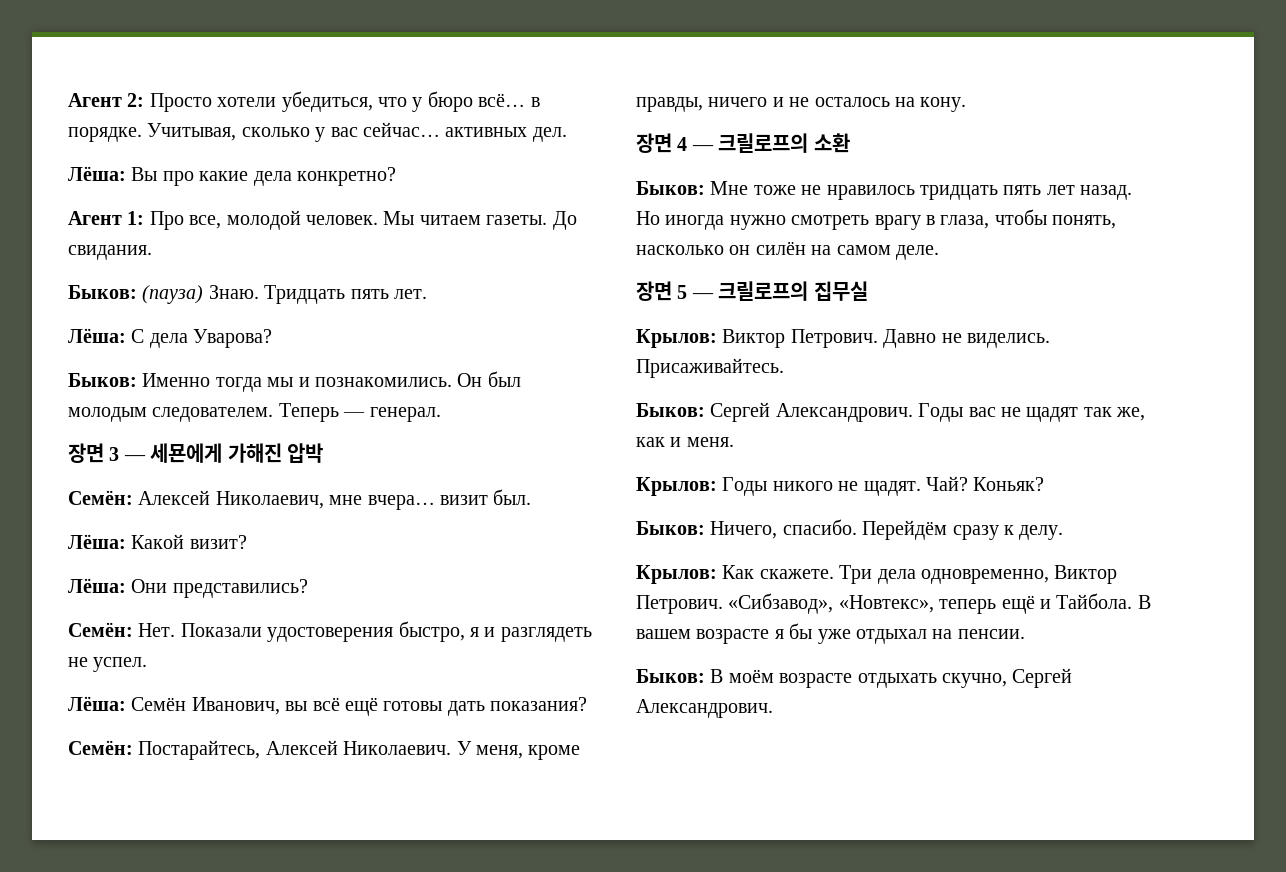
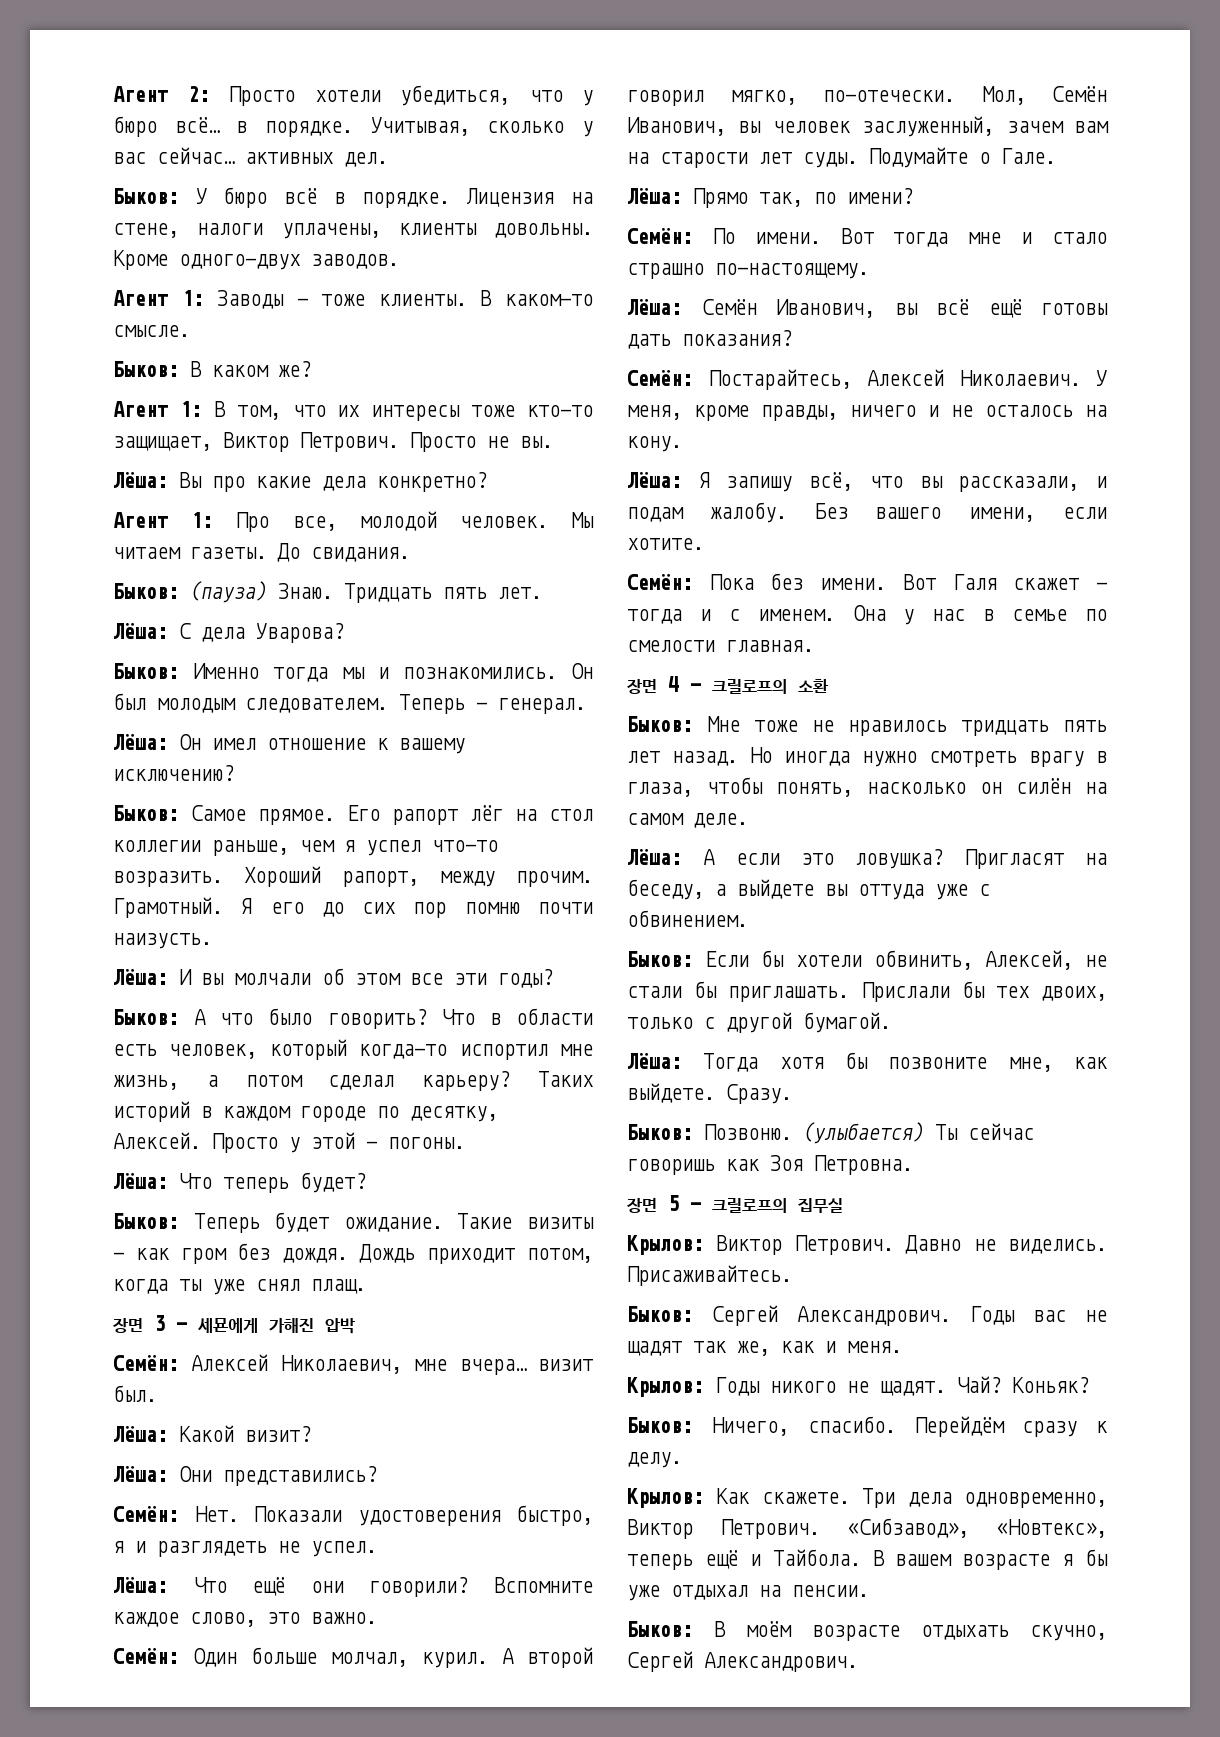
(567, 134) none -> [113,187,593,208] [113,223,593,239] [113,250,399,270] [113,290,593,309] [113,325,190,337] [113,361,311,377] [113,401,593,421] [113,432,553,452] // Быков: У бюро всё в порядке. Лицензия на стене, налоги уплачены, клиенты довольны. Кроме одного-двух заводов. // Агент 1: Заводы — тоже клиенты. В каком-то смысле. // Быков: В каком же? // Агент 1: В том, что их интересы тоже кто-то защищает, Виктор Петрович. Просто не вы.
(441, 414) none -> [113,734,465,754] [113,765,234,781] [113,805,593,825] [113,840,498,856] [113,866,593,887] [113,897,593,918] [113,933,212,949] [113,968,553,988] [113,1008,593,1029] [113,1039,593,1060] [113,1071,593,1091] [113,1101,498,1122] [113,1132,465,1153] [113,1172,366,1193] [113,1212,594,1233] [113,1243,593,1264] [113,1279,366,1295] // Лёша: Он имел отношение к вашему исключению? // Быков: Самое прямое. Его рапорт лёг на стол коллегии раньше, чем я успел что-то возразить. Хороший рапорт, между прочим. Грамотный. Я его до сих пор помню почти наизусть. // Лёша: И вы молчали об этом все эти годы? // Быков: А что было говорить? Что в области есть человек, который когда-то испортил мне жизнь, а потом сделал карьеру? Таких историй в каждом городе по десятку, Алексей. Просто у этой — погоны. // Лёша: Что теперь будет? // Быков: Теперь будет ожидание. Такие визиты — как гром без дождя. Дождь приходит потом, когда ты уже снял плащ.
(148, 664) none -> [113,1577,593,1597] [113,1612,377,1627] [113,1647,593,1668] [627,86,1107,106] [627,116,1109,137] [627,147,1056,168] [627,188,913,208] [627,228,1107,247] [627,263,869,279] // Лёша: Что ещё они говорили? Вспомните каждое слово, это важно. // Семён: Один больше молчал, курил. А второй говорил мягко, по-отечески. Мол, Семён Иванович, вы человек заслуженный, зачем вам на старости лет суды. Подумайте о Гале. // Лёша: Прямо так, по имени? // Семён: По имени. Вот тогда мне и стало страшно по-настоящему.
(967, 104) none -> [627,472,1107,492] [627,502,1107,523] [627,538,704,550] [627,573,1107,590] [627,605,1107,625] [627,640,814,652] // Лёша: Я запишу всё, что вы рассказали, и подам жалобу. Без вашего имени, если хотите. // Семён: Пока без имени. Вот Галя скажет — тогда и с именем. Она у нас в семье по смелости главная.
(939, 252) none -> [627,849,1107,869] [627,879,990,900] [627,910,748,927] [627,950,1107,970] [627,981,1107,1002] [627,1012,891,1033] [627,1052,1107,1072] [627,1083,792,1104] [627,1122,1034,1144] [627,1155,913,1175] // Лёша: А если это ловушка? Пригласят на беседу, а выйдете вы оттуда уже с обвинением. // Быков: Если бы хотели обвинить, Алексей, не стали бы приглашать. Прислали бы тех двоих, только с другой бумагой. // Лёша: Тогда хотя бы позвоните мне, как выйдете. Сразу. // Быков: Позвоню. (улыбается) Ты сейчас говоришь как Зоя Петровна.

